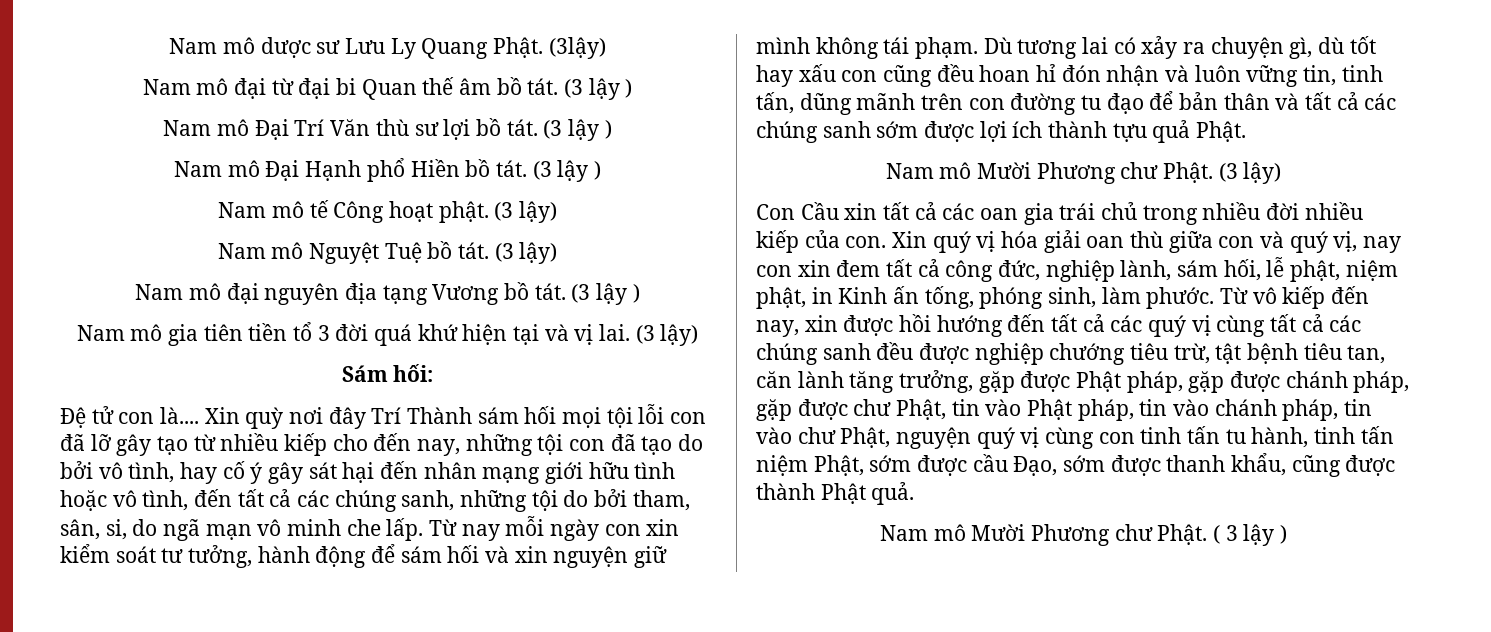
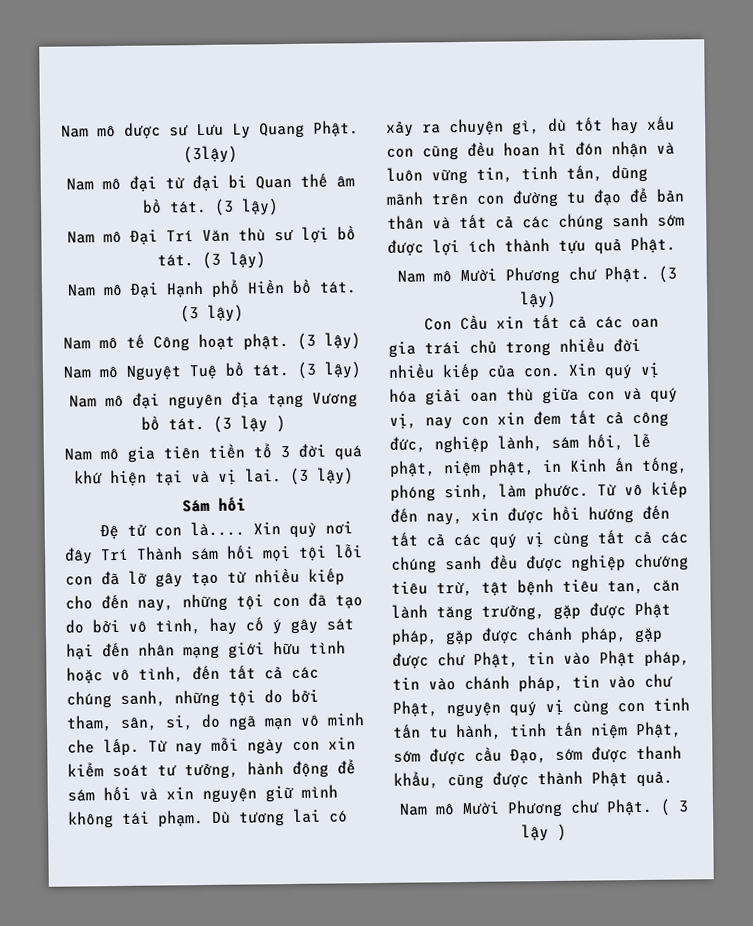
[588,78,633,100] lậy ) -> [241,198,279,216] lậy)
[567,119,612,141] lậy ) -> [228,251,266,269] lậy)
[557,160,601,182] lậy ) -> [207,304,244,322] lậy)
[393,364,434,382] hối: -> [218,496,246,512] hối

